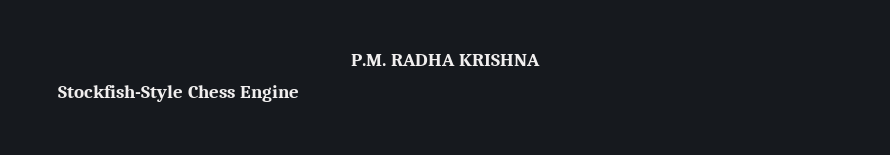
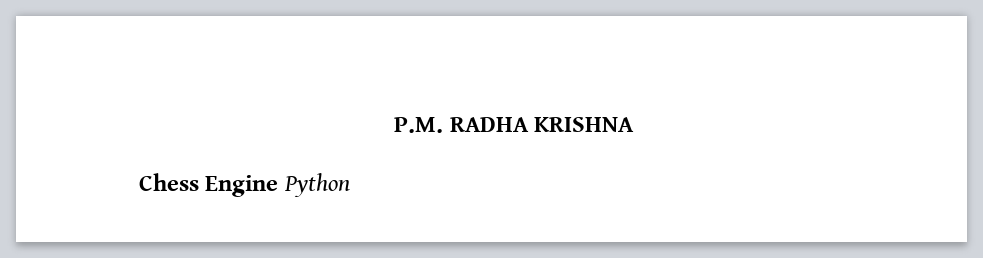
[58,85,183,102] Stockfish-Style -> (634, 124) none
(300, 93) none -> [283,173,350,197] Python

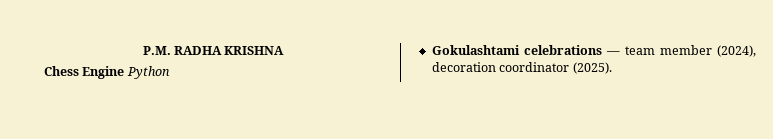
(350, 185) none -> [431,45,756,57] [431,62,612,74] // Gokulashtami celebrations — team member (2024), decoration coordinator (2025).

